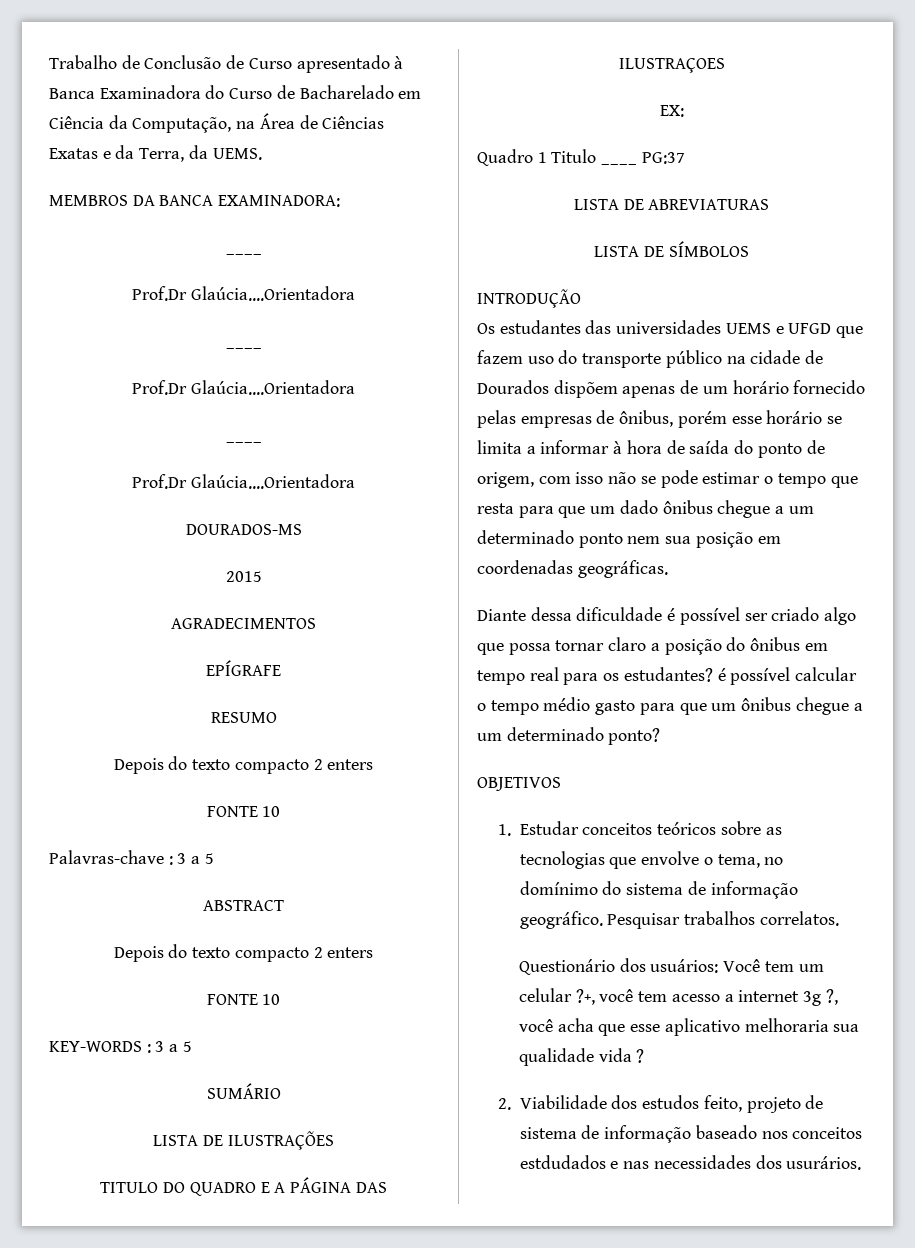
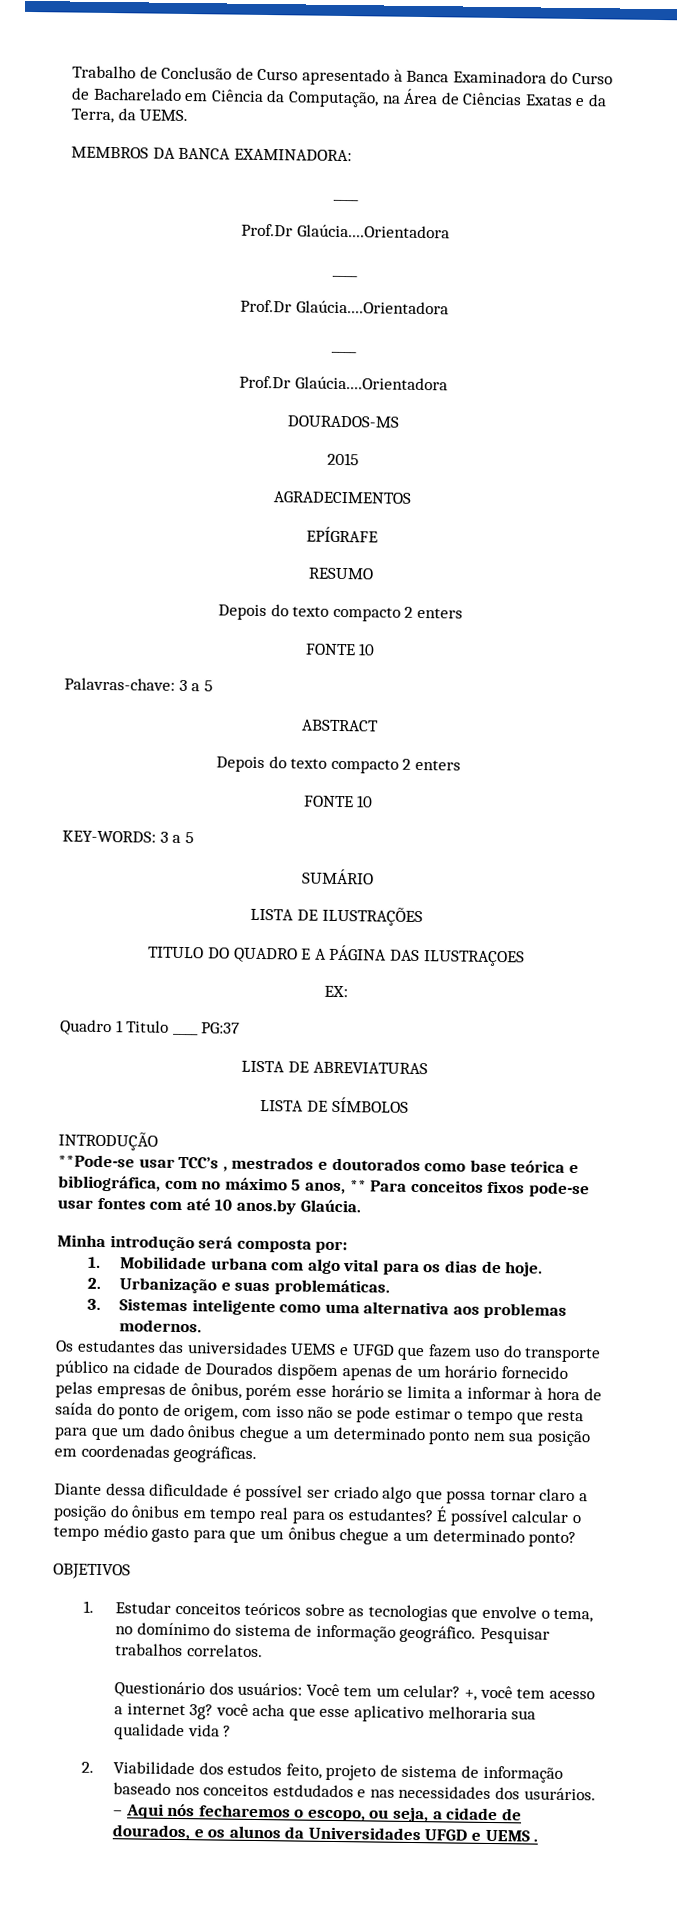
[49,850,173,865] Palavras-chave : -> [64,677,175,691] Palavras-chave:
[49,1041,151,1053] KEY-WORDS : -> [62,830,156,843] KEY-WORDS:
(581, 298) none -> [58,1154,579,1174] [58,1175,590,1198] [57,1197,361,1215] [57,1234,349,1254] [88,1256,544,1277] [87,1277,390,1296] [87,1298,568,1319] [118,1319,202,1333] // **Pode-se usar TCC’s , mestrados e doutorados como base teórica e bibliográfica, com no máximo 5 anos, ** Para conceitos fixos pode-se usar fontes com até 10 anos.by Glaúcia. // Minha introdução será composta por: // 1. Mobilidade urbana com algo vital para os dias de hoje. // 2. Urbanização e suas problemáticas. // 3. Sistemas inteligente como uma alternativa aos problemas modernos.
[717,668,726,681] é -> [436,1506,448,1522] É
[519,988,595,1005] celular ?+, -> [403,1684,478,1701] celular? +,
[803,989,838,1006] 3g ?, -> [189,1704,214,1720] 3g?
(862, 1163) none -> [112,1803,522,1823] [111,1824,539,1842] – Aqui nós fecharemos o escopo, ou seja, a cidade de dourados, e os alunos da Universidades UFGD e UEMS .

